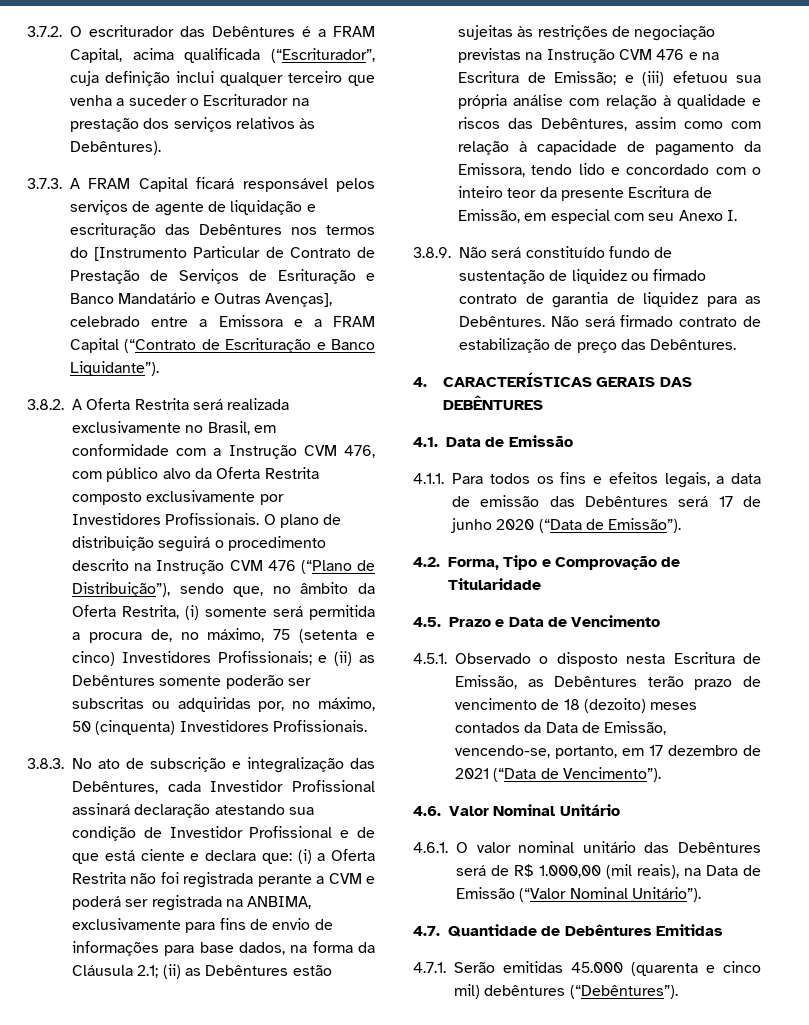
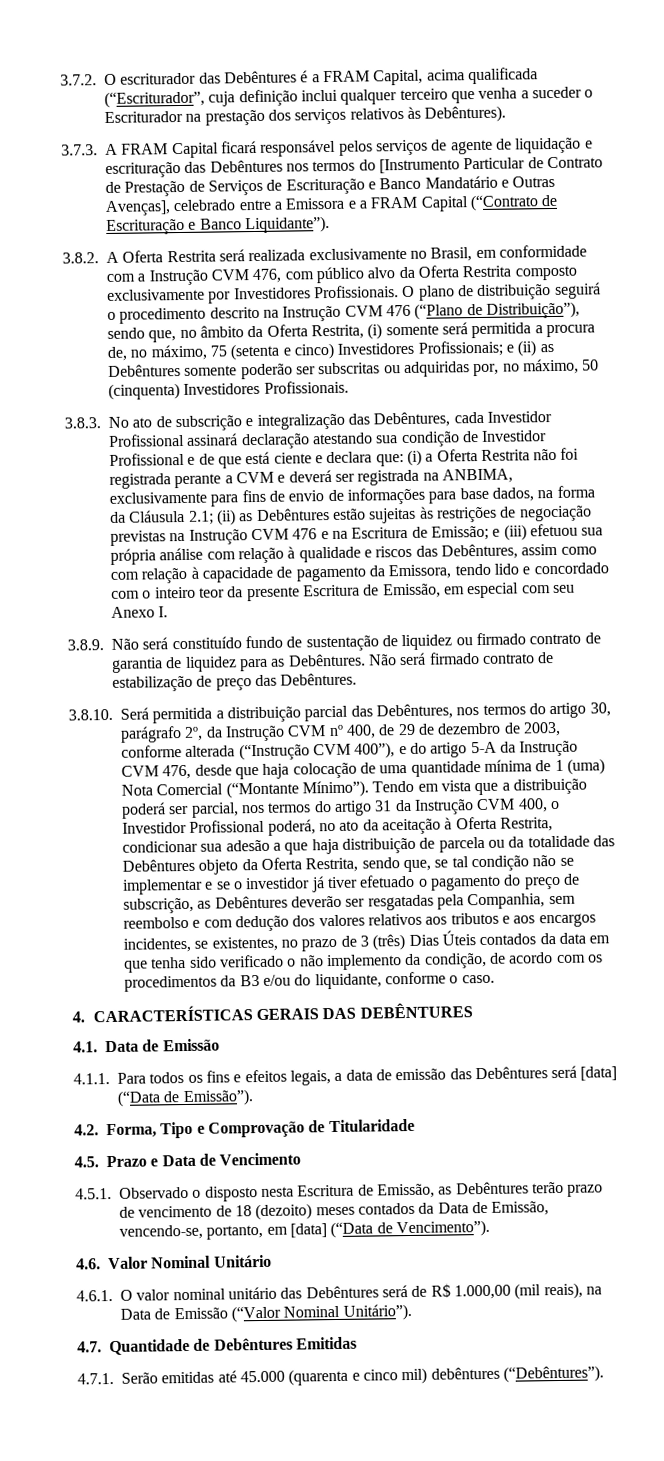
[277,269,356,284] Esrituração -> [285,178,365,195] Escrituração
[72,896,121,910] poderá -> [288,469,332,483] deverá
(737, 344) none -> [68,702,611,724] [120,721,561,743] [121,740,579,761] [121,758,605,780] [121,778,587,799] [121,798,560,819] [122,816,553,836] [122,835,615,855] [122,854,574,875] [122,873,580,895] [123,893,576,914] [123,912,596,932] [123,930,611,953] [124,952,603,973] [124,971,495,992] // 3.8.10. Será permitida a distribuição parcial das Debêntures, nos termos do artigo 30, parágrafo 2º, da Instrução CVM nº 400, de 29 de dezembro de 2003, conforme alterada (“Instrução CVM 400”), e do artigo 5-A da Instrução CVM 476, desde que haja colocação de uma quantidade mínima de 1 (uma) Nota Comercial (“Montante Mínimo”). Tendo em vista que a distribuição poderá ser parcial, nos termos do artigo 31 da Instrução CVM 400, o Investidor Profissional poderá, no ato da aceitação à Oferta Restrita, condicionar sua adesão a que haja distribuição de parcela ou da totalidade das Debêntures objeto da Oferta Restrita, sendo que, se tal condição não se implementar e se o investidor já tiver efetuado o pagamento do preço de subscrição, as Debêntures deverão ser resgatadas pela Companhia, sem reembolso e com dedução dos valores relativos aos tributos e aos encargos incidentes, se existentes, no prazo de 3 (três) Dias Úteis contados da data em que tenha sido verificado o não implemento da condição, de acordo com os procedimentos da B3 e/ou do liquidante, conforme o caso.
[718,496,761,507] [451,518,535,533] 17 de junho 2020 -> [580,1066,618,1081] [data]
[649,745,761,756] [455,768,489,779] 17 dezembro de 2021 -> [289,1223,327,1238] [data]
(563, 967) none -> [217,1370,237,1383] até

